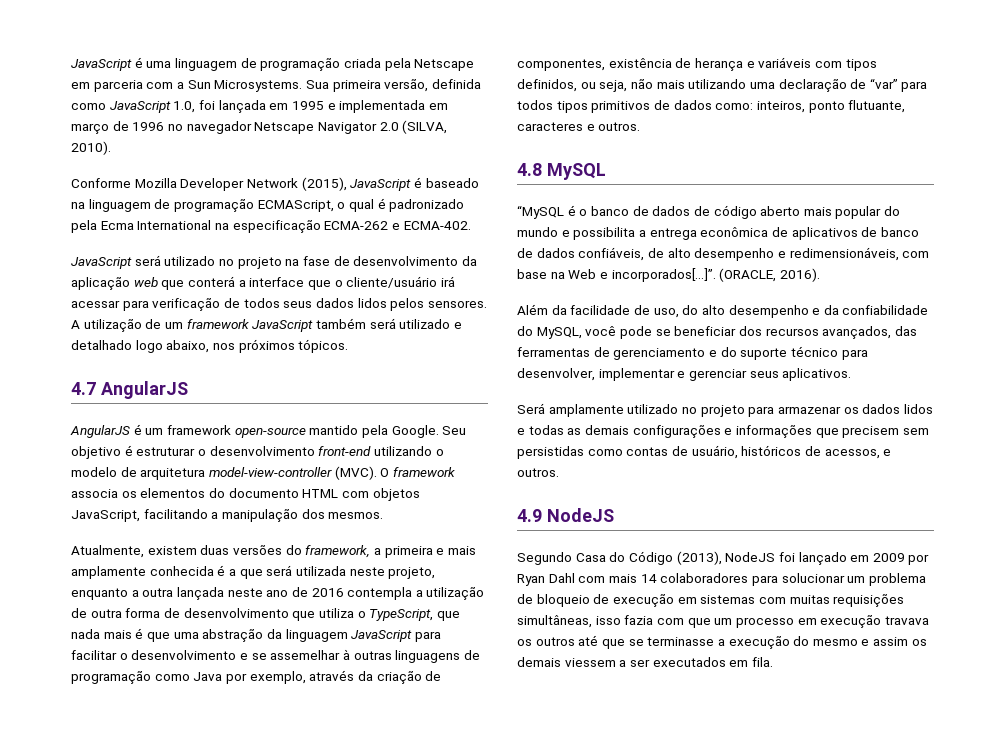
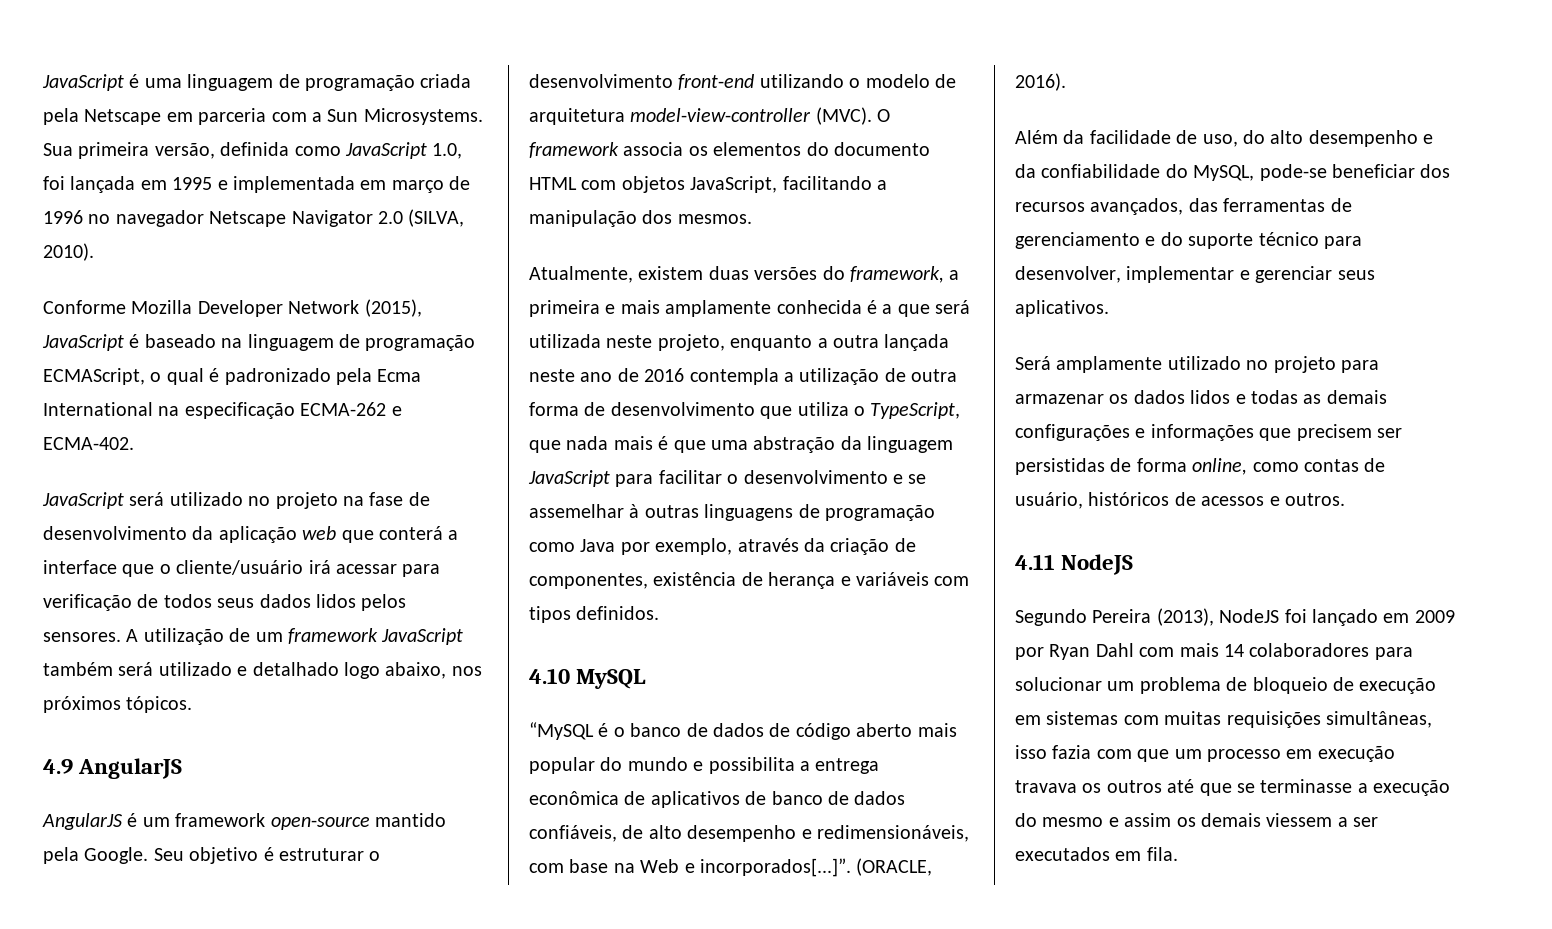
[71,382,96,395] 4.7 -> [43,759,73,774] 4.9
[517,78,928,92] [517,100,906,113] [517,122,641,131] [517,163,542,176] definidos, ou seja, não mais utilizando uma declaração de “var” para todos tipos primitivos de dados como: inteiros, ponto flutuante, caracteres e outros. // 4.8 -> [576,606,660,620] [529,668,570,684] definidos. // 4.10
[585,326,671,339] você pode se -> [1259,164,1327,181] pode-se
[902,428,929,435] [517,446,584,459] sem persistidas -> [1377,428,1402,438] [1015,458,1248,475] ser persistidas de forma online,
[824,449,892,459] [517,468,559,477] [517,509,542,522] acessos, e outros. // 4.9 -> [1201,493,1345,506] [1015,554,1055,570] acessos e outros. // 4.11
[575,551,673,565] Casa do Código -> [1092,609,1152,623] Pereira

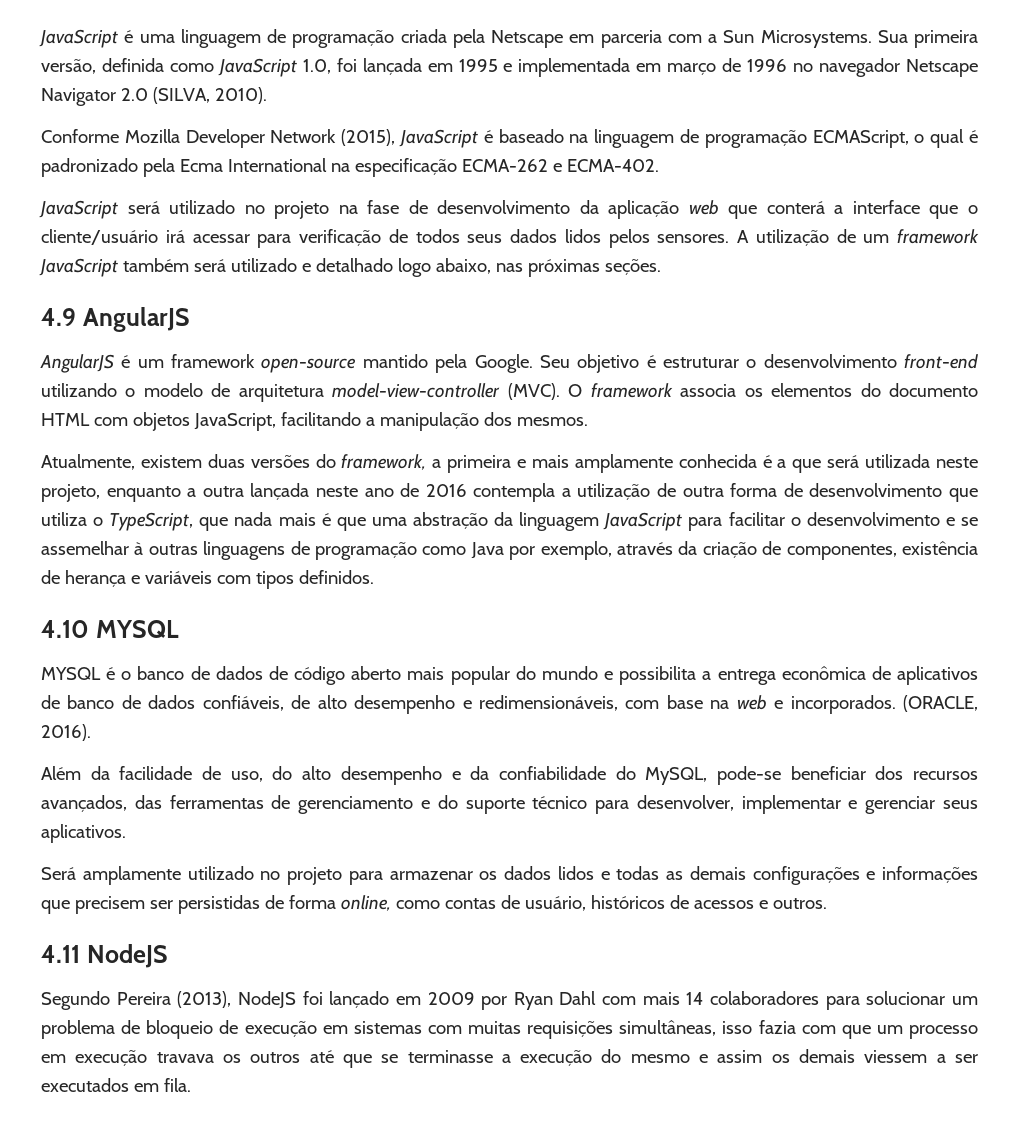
[451,666,482,676] [43,696,193,713] nos próximos tópicos. -> [495,259,661,277] nas próximas seções.
[576,669,647,689] [529,722,594,740] MySQL // “MySQL -> [95,620,179,638] [41,667,101,680] MYSQL // MYSQL
[640,858,851,877] Web e incorporados[...]”. -> [736,695,896,714] web e incorporados.

